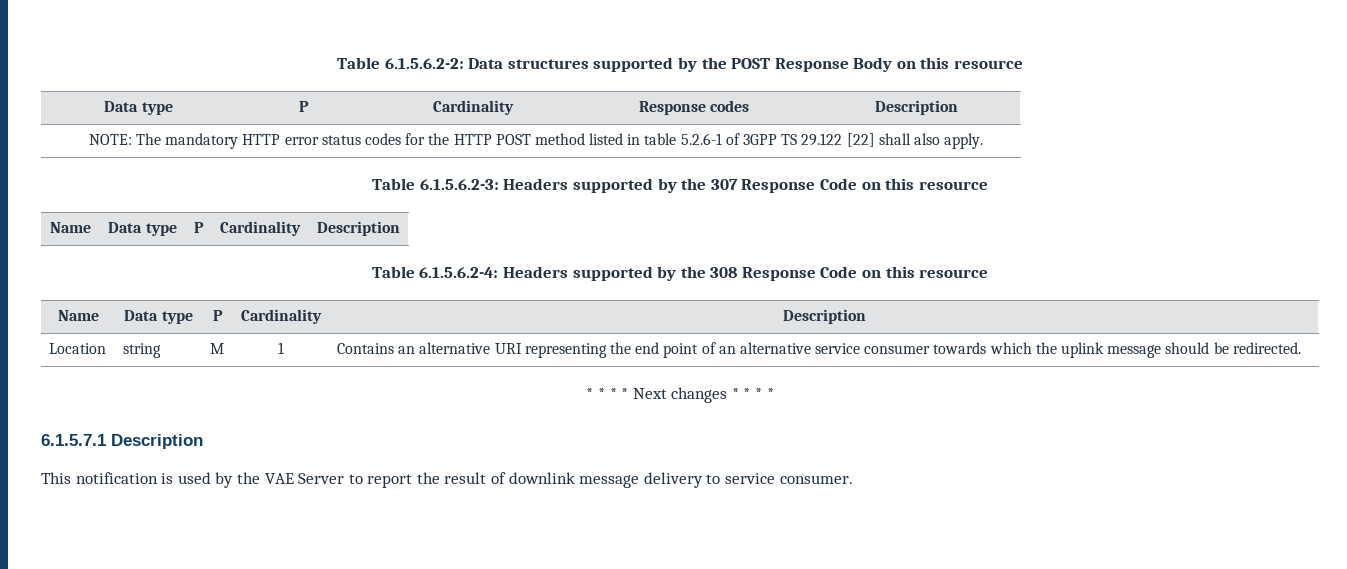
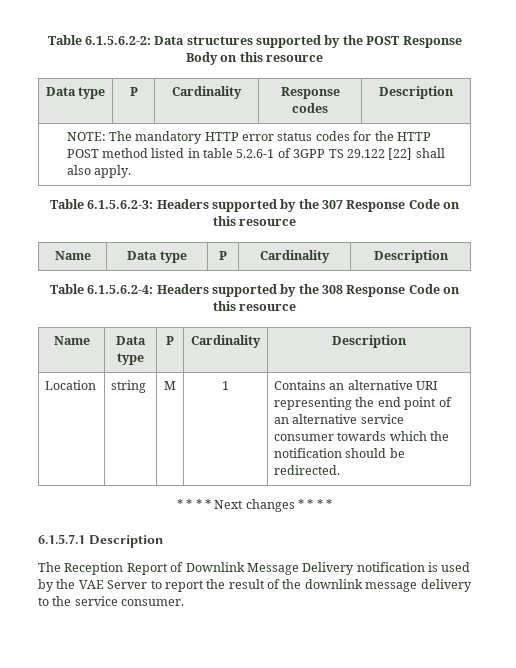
[1061,342,1162,358] uplink message -> [274,448,343,458] notification
[41,472,71,484] This -> [38,562,355,575] The Reception Report of Downlink Message Delivery
(507, 478) none -> [282,579,302,589] the
(721, 479) none -> [52,596,72,606] the

